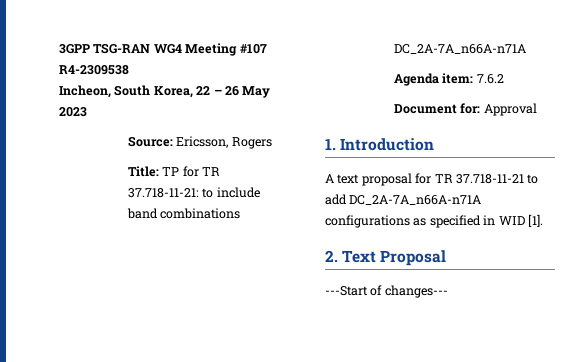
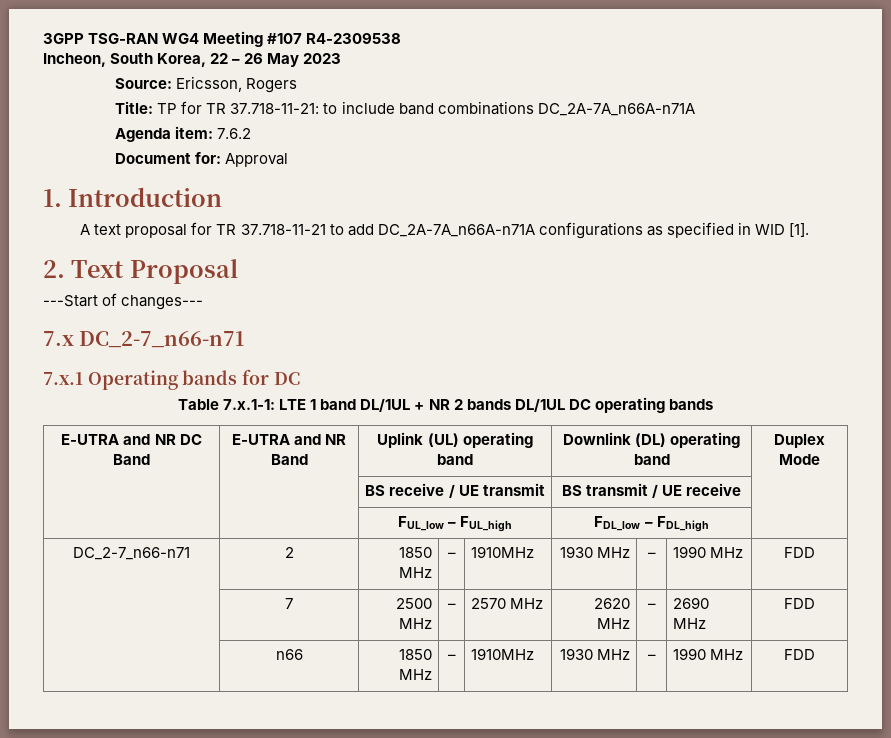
(448, 291) none -> [43,331,245,348] [43,369,300,390] [178,397,713,413] [61,434,202,445] [113,454,150,465] [231,434,347,445] [270,454,308,465] [377,432,533,448] [437,454,473,465] [562,432,741,448] [633,454,670,465] [774,434,825,448] [779,454,820,465] [365,483,545,498] [561,483,742,498] [397,516,513,532] [594,516,709,532] [73,547,190,560] [284,547,294,558] [399,547,433,558] [399,567,433,578] [447,552,456,558] [470,546,534,558] [560,546,631,558] [647,552,656,558] [672,546,743,558] [784,547,815,558] [285,598,293,609] [396,598,433,609] [399,618,433,629] [447,603,456,609] [470,598,543,609] [594,598,631,609] [597,618,631,629] [647,603,656,609] [672,597,709,609] [672,618,706,629] [784,598,815,609] [275,649,303,660] [399,649,433,660] [399,669,433,680] [447,654,456,660] [470,648,534,660] [560,648,631,660] [647,654,656,660] [672,648,743,660] [784,649,815,660] // 7.x DC_2-7_n66-n71 // 7.x.1 Operating bands for DC // Table 7.x.1-1: LTE 1 band DL/1UL + NR 2 bands DL/1UL DC operating bands // E-UTRA and NR DC Band | E-UTRA and NR Band | Uplink (UL) operating band | Downlink (DL) operating band | Duplex Mode // | | BS receive / UE transmit | BS transmit / UE receive | // | | FUL_low – FUL_high | FDL_low – FDL_high | // DC_2-7_n66-n71 | 2 | 1850 MHz | – | 1910MHz | 1930 MHz | – | 1990 MHz | FDD // | 7 | 2500 MHz | – | 2570 MHz | 2620 MHz | – | 2690 MHz | FDD // | n66 | 1850 MHz | – | 1910MHz | 1930 MHz | – | 1990 MHz | FDD

